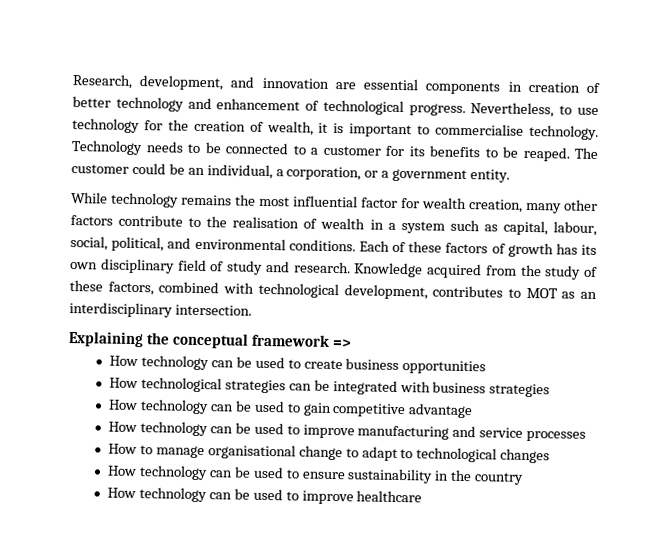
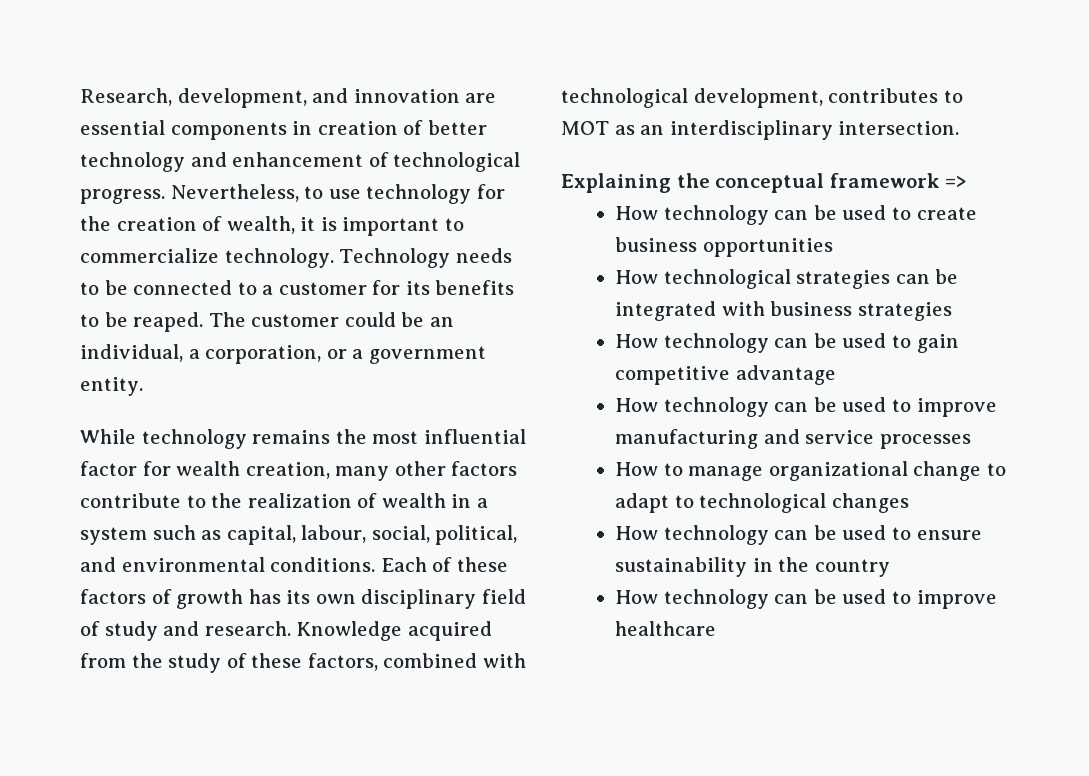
[435,123,525,136] commercialise -> [80,248,219,263] commercialize
[232,216,300,229] realisation -> [247,493,352,508] realization
[207,444,296,460] organisational -> [768,461,908,481] organizational

